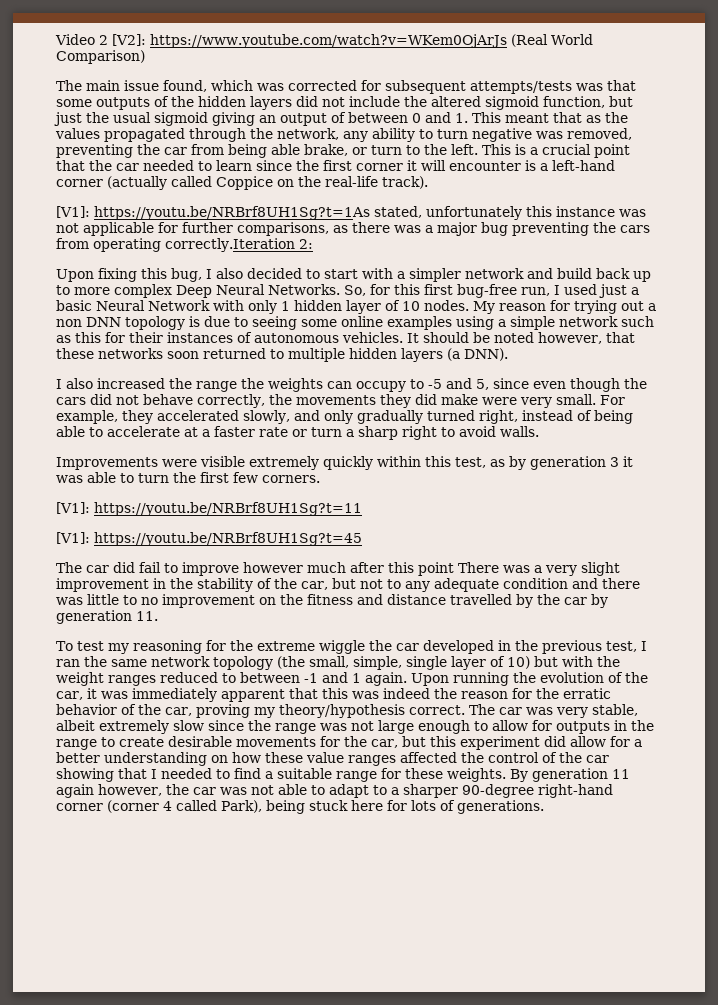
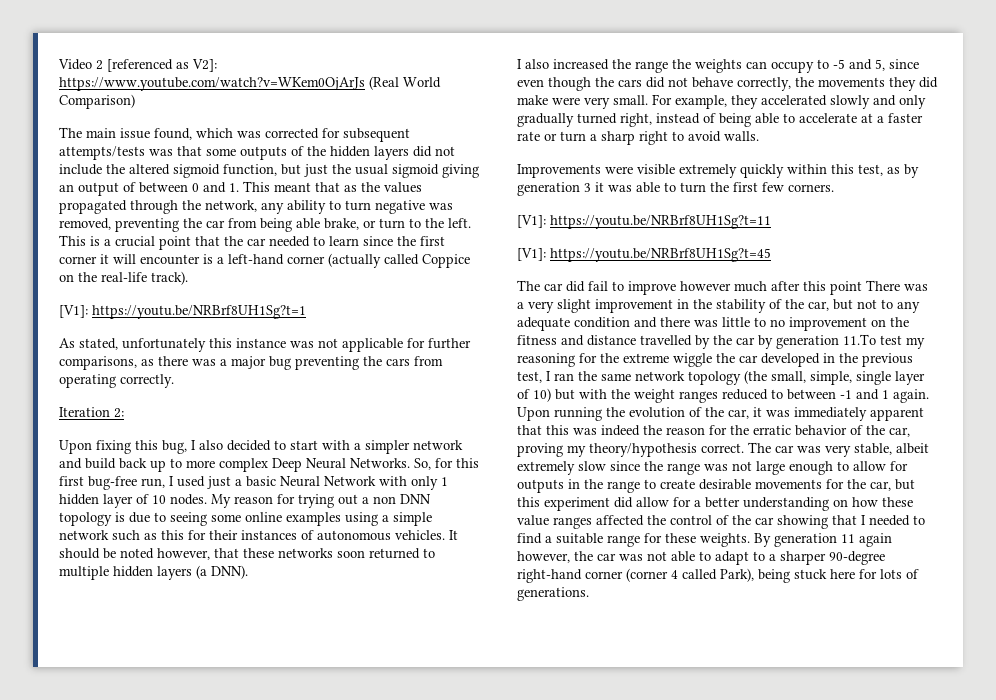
[112,34,146,46] [V2]: -> [107,59,217,72] [referenced as V2]:
[94,206,370,220] https://youtu.be/NRBrf8UH1Sg?t=1As -> [92,305,306,319] [59,338,75,348] https://youtu.be/NRBrf8UH1Sg?t=1 // As
[165,238,295,252] correctly.Iteration -> [120,374,174,388] [59,407,110,417] correctly. // Iteration
[243,410,290,424] slowly, -> [830,95,870,109] slowly
[136,611,158,621] [56,641,73,651] 11. // To -> [843,334,876,345] 11.To

